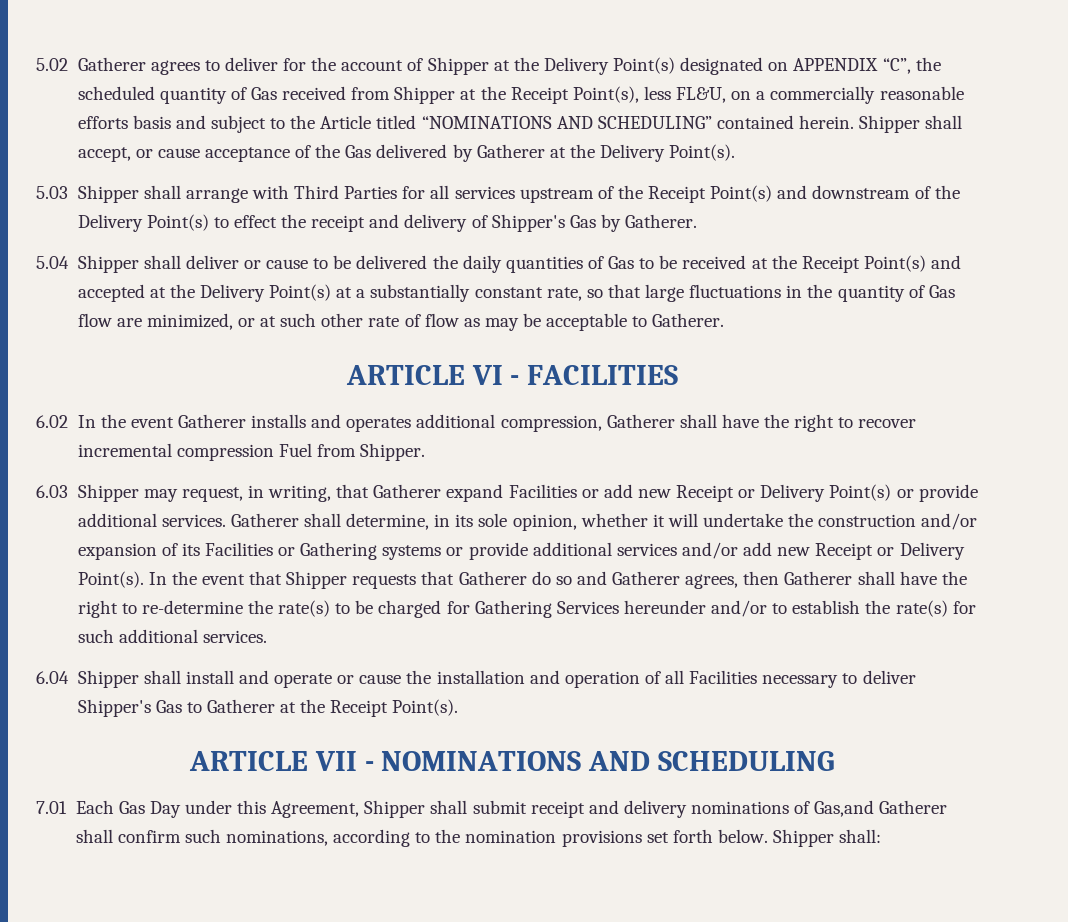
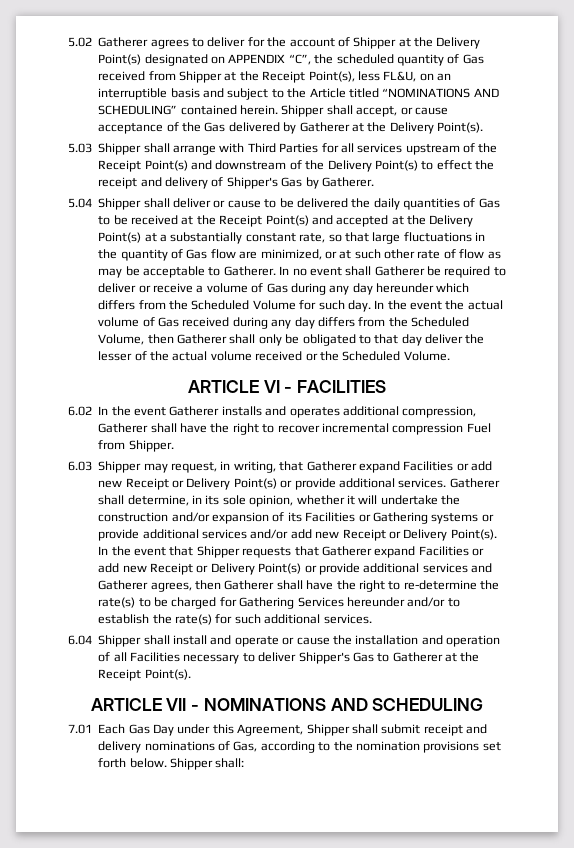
[756,86,964,104] [77,116,128,129] a commercially reasonable efforts -> [437,73,451,81] [98,88,168,100] an interruptible
(725, 320) none -> [279,266,506,278] [98,283,470,295] [98,300,503,312] [98,317,469,329] [98,334,485,346] [98,351,450,361] In no event shall Gatherer be required to deliver or receive a volume of Gas during any day hereunder which differs from the Scheduled Volume for such day. In the event the actual volume of Gas received during any day differs from the Scheduled Volume, then Gatherer shall only be obligated to that day deliver the lesser of the actual volume received or the Scheduled Volume.
[531,571,572,585] do so -> [374,546,484,558] [98,563,468,575] expand Facilities or add new Receipt or Delivery Point(s) or provide additional services
[814,800,948,817] [75,829,328,846] Gas,and Gatherer shall confirm such nominations, -> [233,741,258,752] Gas,

